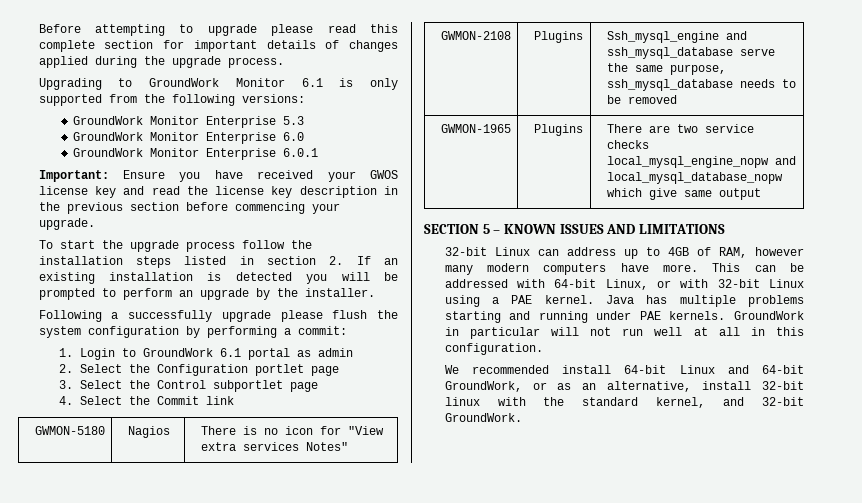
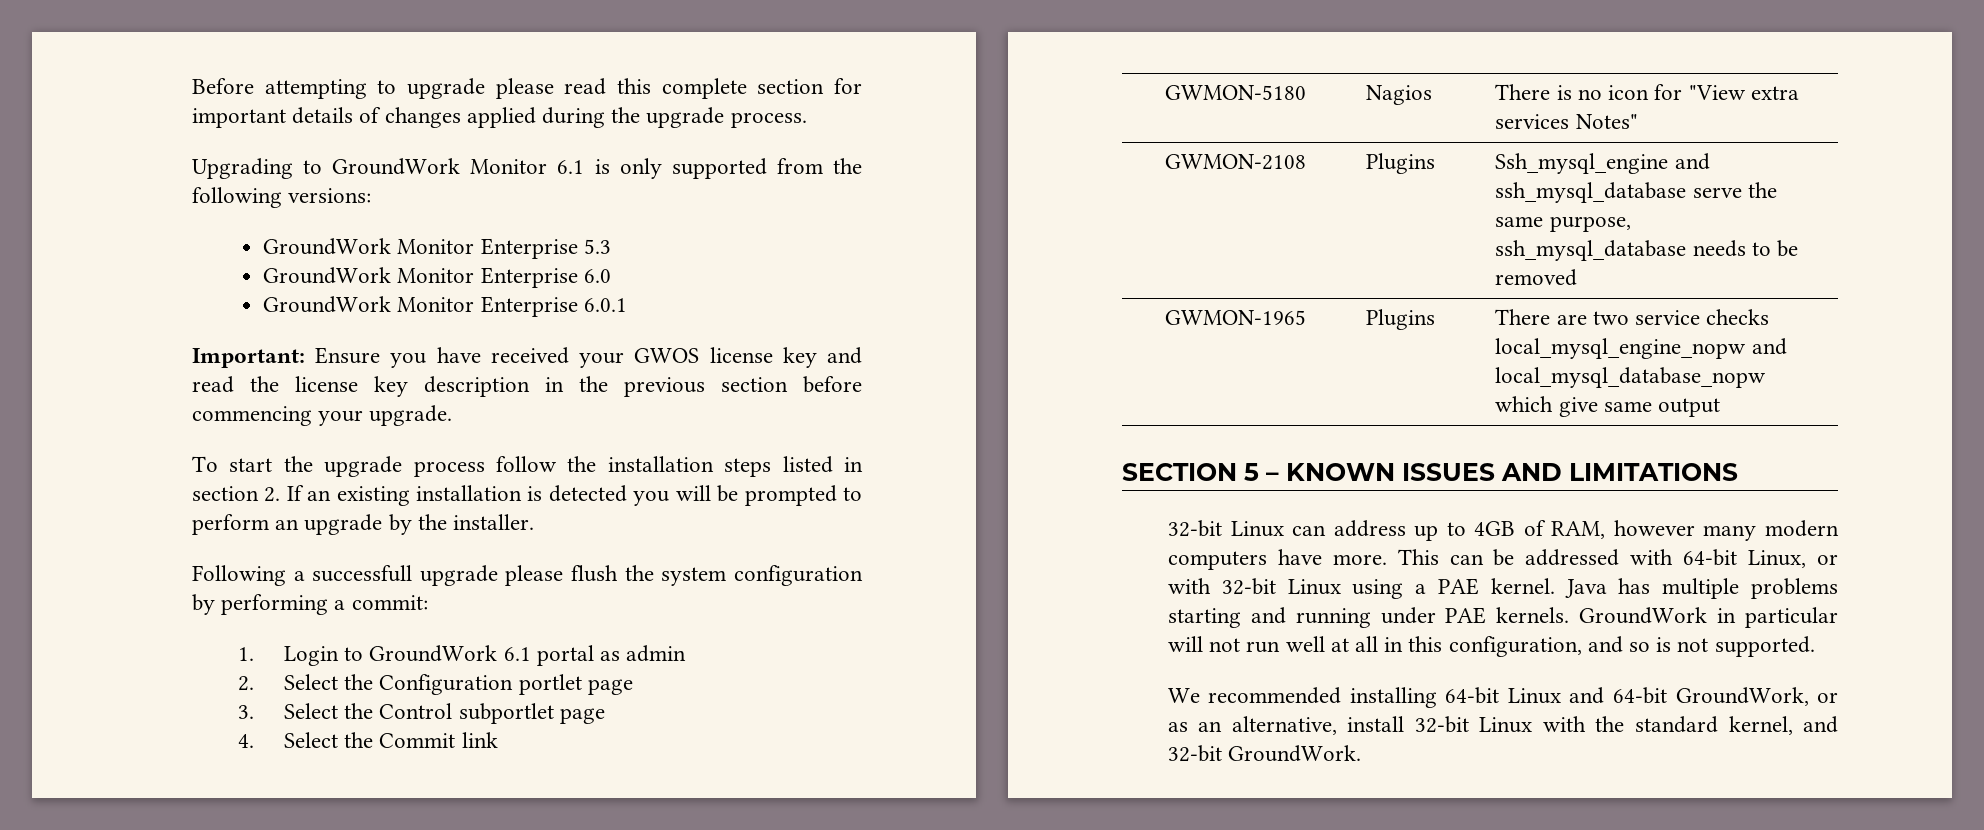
[128,310,213,322] successfully -> [312,565,413,582] successfull
[444,343,543,355] configuration. -> [1448,636,1815,657] configuration, and so is not supported.
[562,365,612,374] install -> [1349,687,1437,708] installing
[444,397,480,406] linux -> [1479,717,1533,733] Linux

